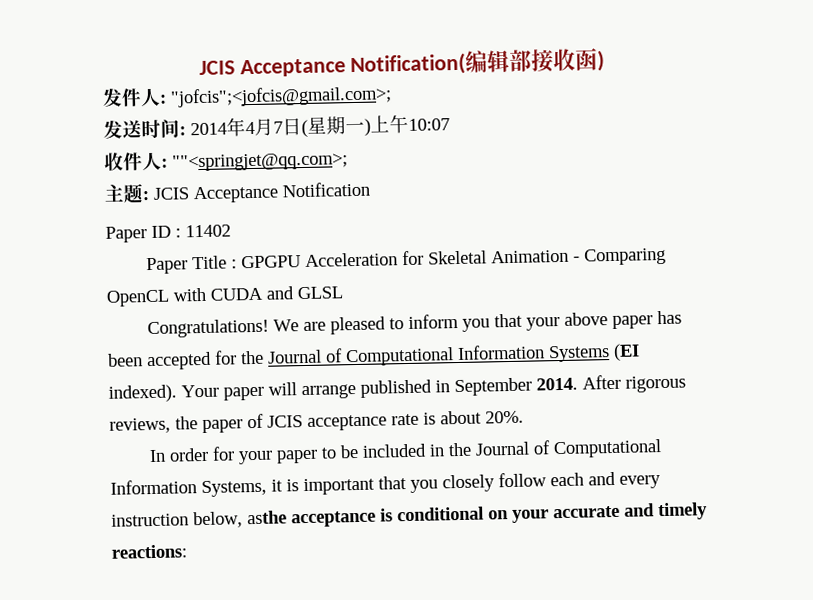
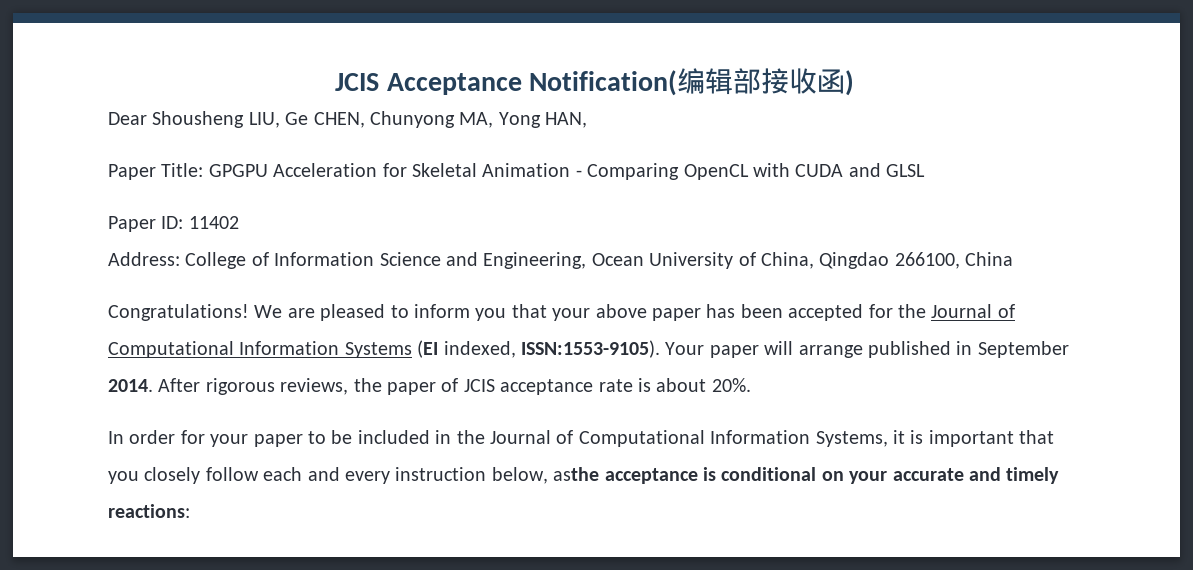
[102,85,392,108] [103,114,450,139] [104,151,348,172] [104,181,370,204] [105,224,231,243] [145,255,237,275] 发件人: "jofcis";<jofcis@gmail.com>; // 发送时间: 2014年4月7日(星期一)上午10:07 // 收件人: ""<springjet@qq.com>; // 主题: JCIS Acceptance Notification // Paper ID : 11402 // Paper Title : -> [108,111,588,128] [108,163,204,180] Dear Shousheng LIU, Ge CHEN, Chunyong MA, Yong HAN, // Paper Title:
(343, 293) none -> [108,216,239,232] [108,252,1014,269] // Paper ID: 11402 // Address: College of Information Science and Engineering, Ocean University of China, Qingdao 266100, China
[108,384,177,403] indexed). -> [443,340,660,358] indexed, ISSN:1553-9105).

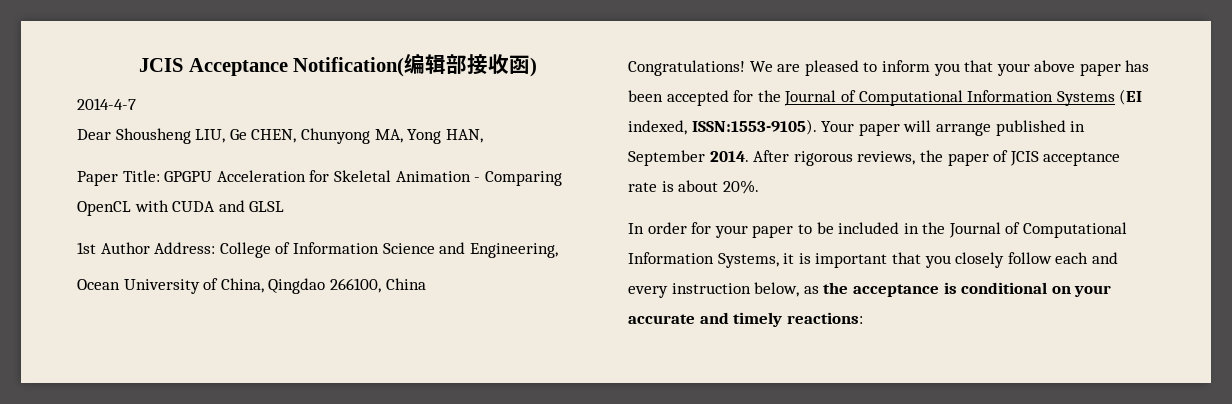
(855, 83) none -> [77,98,136,110] // 2014-4-7
[108,216,239,232] Paper ID: 11402 // -> [77,242,150,254] 1st Author
(587, 260) none -> (558, 250) //
[553,467,600,481] asthe -> [803,282,849,294] as the

